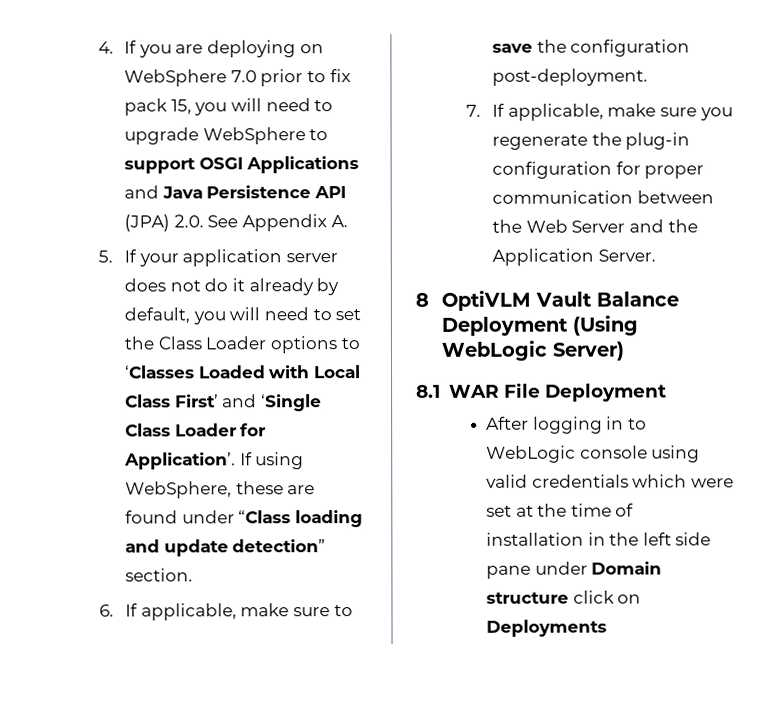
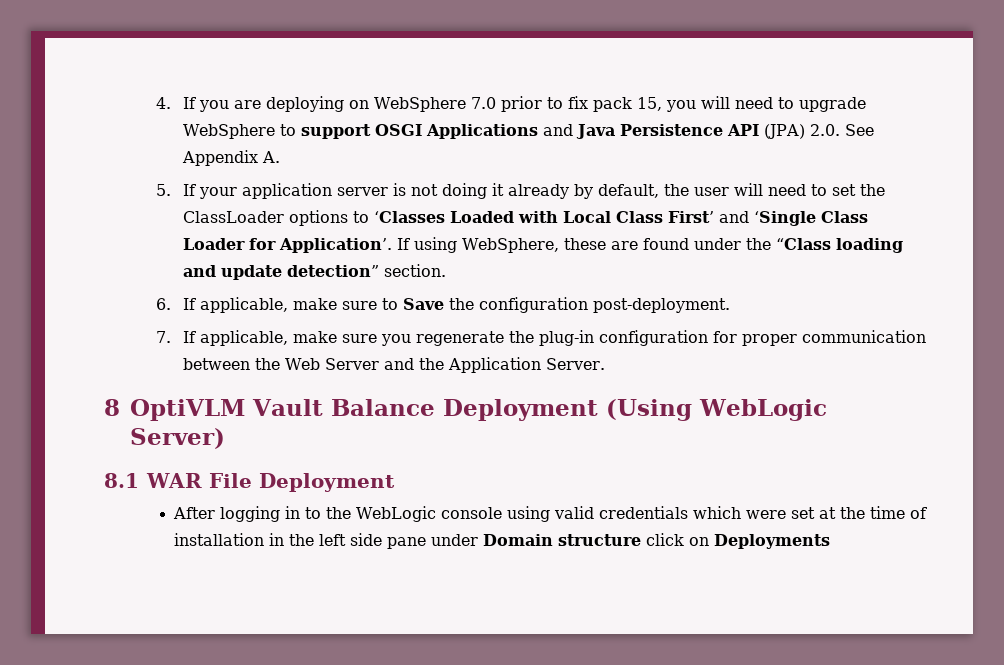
[124,278,229,292] does not do -> [392,183,487,199] is not doing
[192,311,226,325] you -> [663,184,729,196] the user
[157,336,267,350] Class Loader -> [182,211,284,223] ClassLoader
(235, 517) none -> [745,238,771,250] the
[492,43,534,53] save -> [402,298,444,310] Save
(647, 424) none -> [325,507,351,519] the

